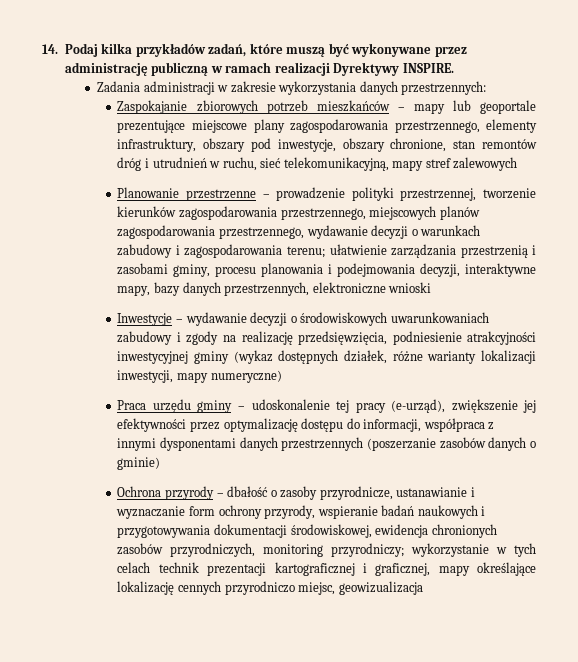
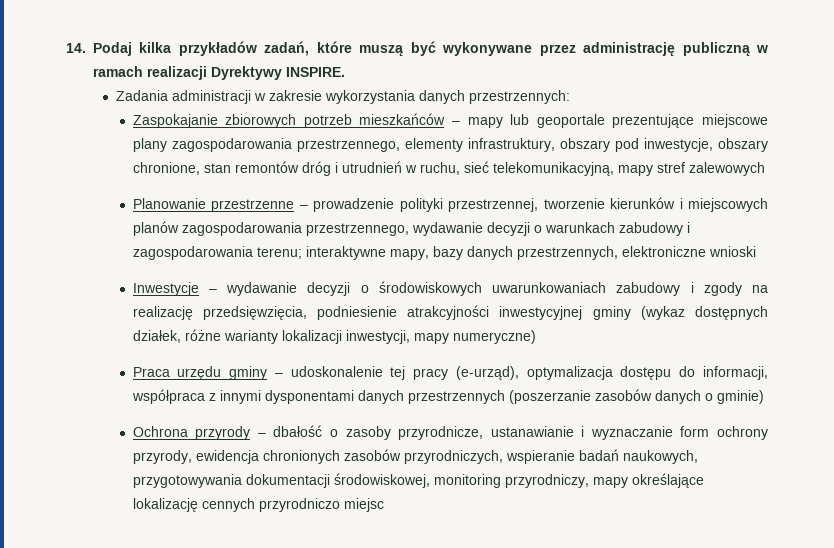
[178,206,366,220] zagospodarowania przestrzennego, -> [679,198,683,209] i
[329,244,536,258] [117,263,461,277] ułatwienie zarządzania przestrzenią i zasobami gminy, procesu planowania i podejmowania decyzji, -> (302, 253) none
[451,399,536,413] [117,418,298,432] zwiększenie jej efektywności przez optymalizację -> [526,366,613,380] optymalizacja
[317,505,486,519] [117,524,497,538] [117,543,536,557] [117,562,431,576] wspieranie badań naukowych i przygotowywania dokumentacji środowiskowej, ewidencja chronionych zasobów przyrodniczych, monitoring przyrodniczy; wykorzystanie w tych celach technik prezentacji kartograficznej i graficznej, -> [195,449,698,464] [132,473,589,488] ewidencja chronionych zasobów przyrodniczych, wspieranie badań naukowych, przygotowywania dokumentacji środowiskowej, monitoring przyrodniczy,
[298,581,423,595] miejsc, geowizualizacja -> [343,498,384,512] miejsc

